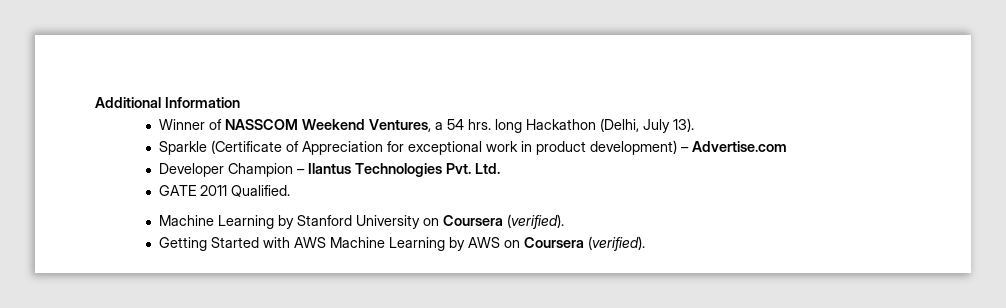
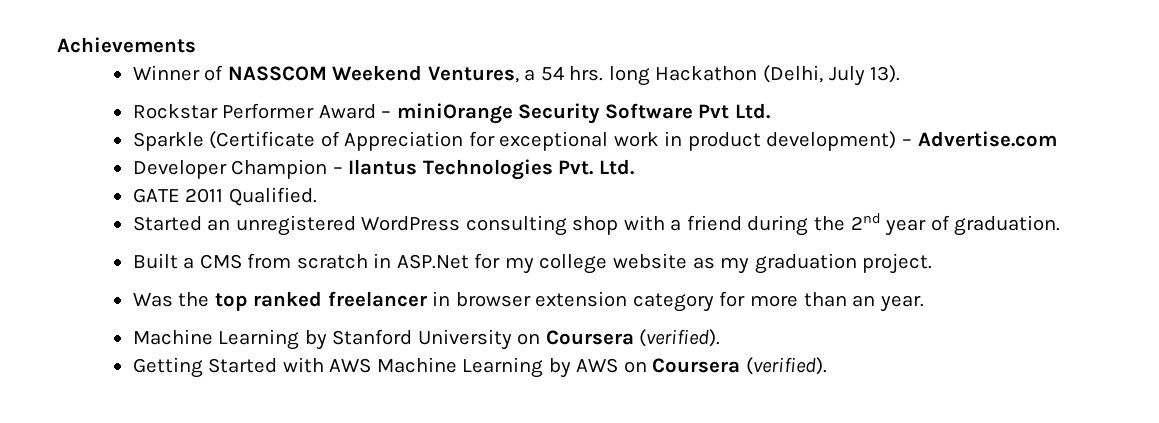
[95,97,240,108] Additional Information -> [57,37,196,53] Achievements
(694, 125) none -> [132,103,770,124] // Rockstar Performer Award – miniOrange Security Software Pvt Ltd.
(290, 191) none -> [132,213,1061,236] [132,253,933,274] [132,291,924,312] // Started an unregistered WordPress consulting shop with a friend during the 2nd year of graduation. // Built a CMS from scratch in ASP.Net for my college website as my graduation project. // Was the top ranked freelancer in browser extension category for more than an year.

